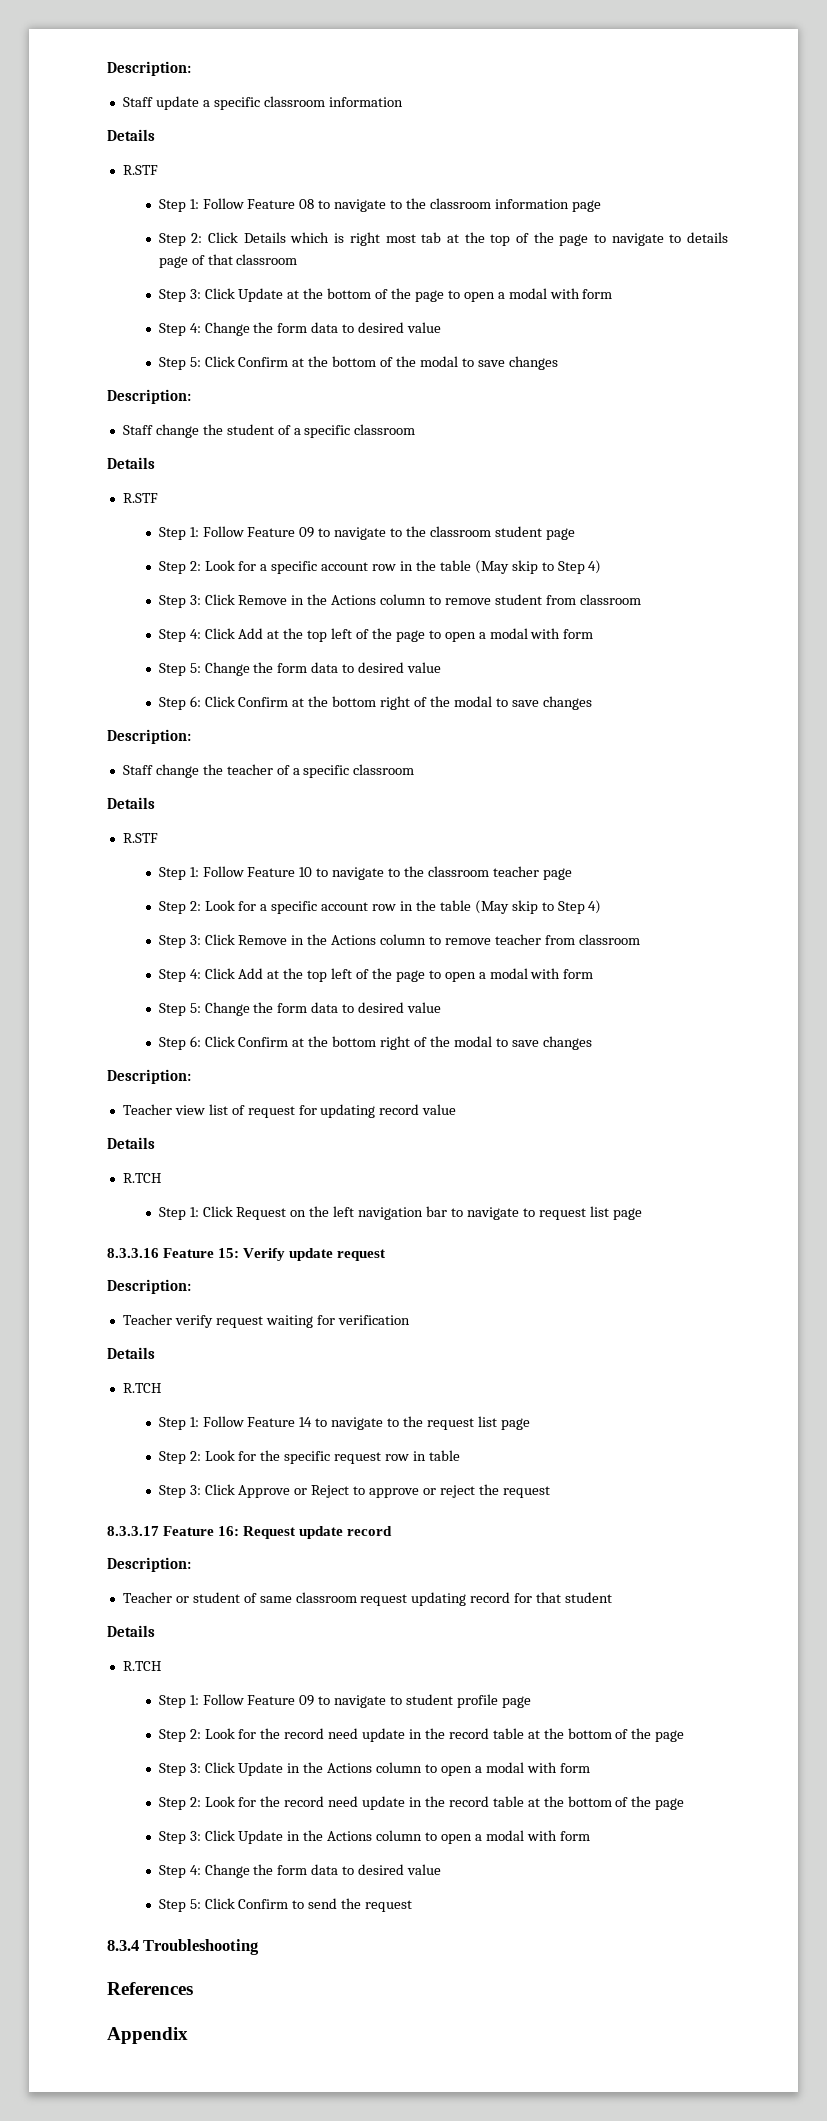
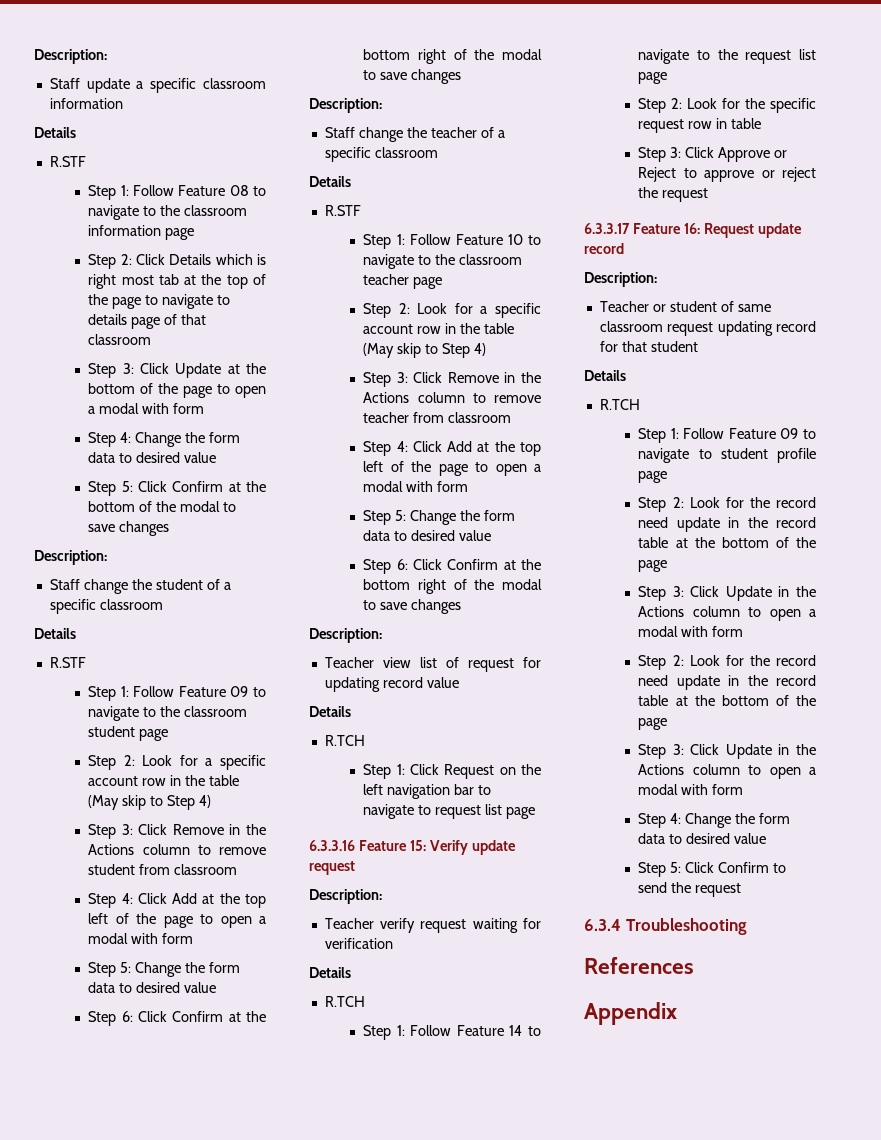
[107,1248,159,1258] 8.3.3.16 -> [309,840,355,851] 6.3.3.16
[107,1526,159,1536] 8.3.3.17 -> [584,223,630,234] 6.3.3.17
[107,1940,139,1951] 8.3.4 -> [584,919,621,931] 6.3.4

